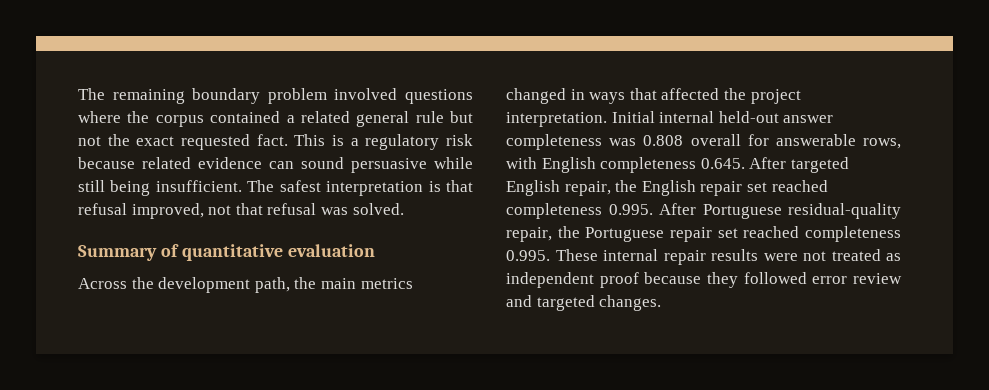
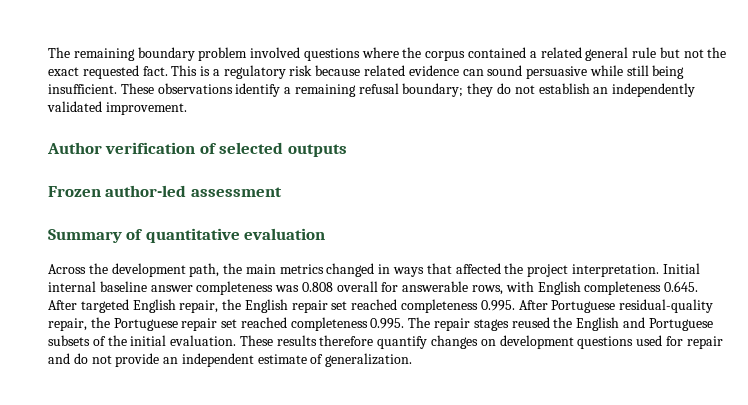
[247,180,473,196] [78,203,404,219] The safest interpretation is that refusal improved, not that refusal was solved. -> [120,83,696,97] [47,101,187,115] [47,142,347,157] [48,185,282,197] These observations identify a remaining refusal boundary; they do not establish an independently validated improvement. // Author verification of selected outputs // Frozen author-led assessment
[718,111,779,123] held-out -> [99,281,147,292] baseline
[555,249,901,265] [506,272,902,288] [506,295,662,311] These internal repair results were not treated as independent proof because they followed error review and targeted changes. -> [408,317,713,331] [48,335,723,349] [48,353,413,367] The repair stages reused the English and Portuguese subsets of the initial evaluation. These results therefore quantify changes on development questions used for repair and do not provide an independent estimate of generalization.

